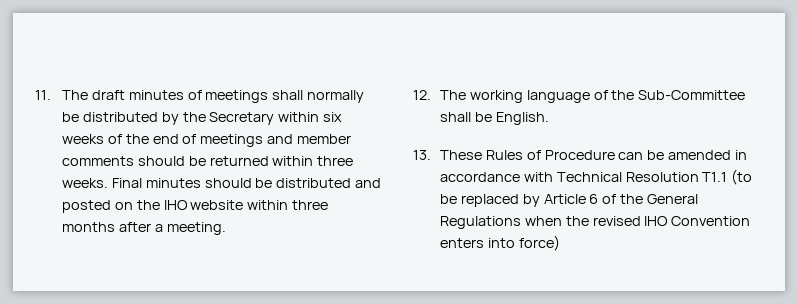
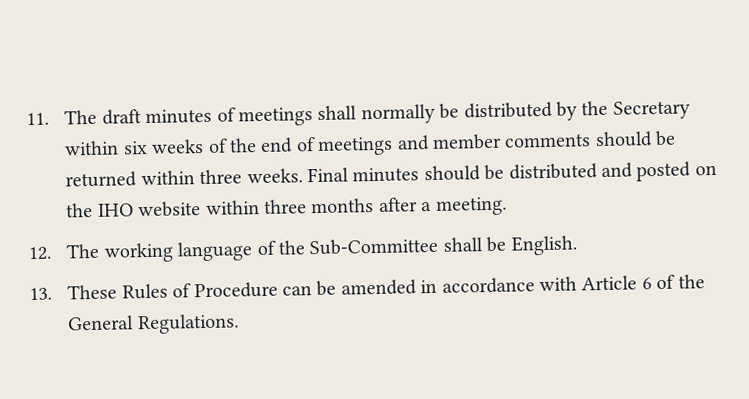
[556,169,753,185] [439,194,540,207] Technical Resolution T1.1 (to be replaced by -> (577, 284) none
[439,216,751,229] [439,235,560,251] Regulations when the revised IHO Convention enters into force) -> [137,313,239,335] Regulations.

